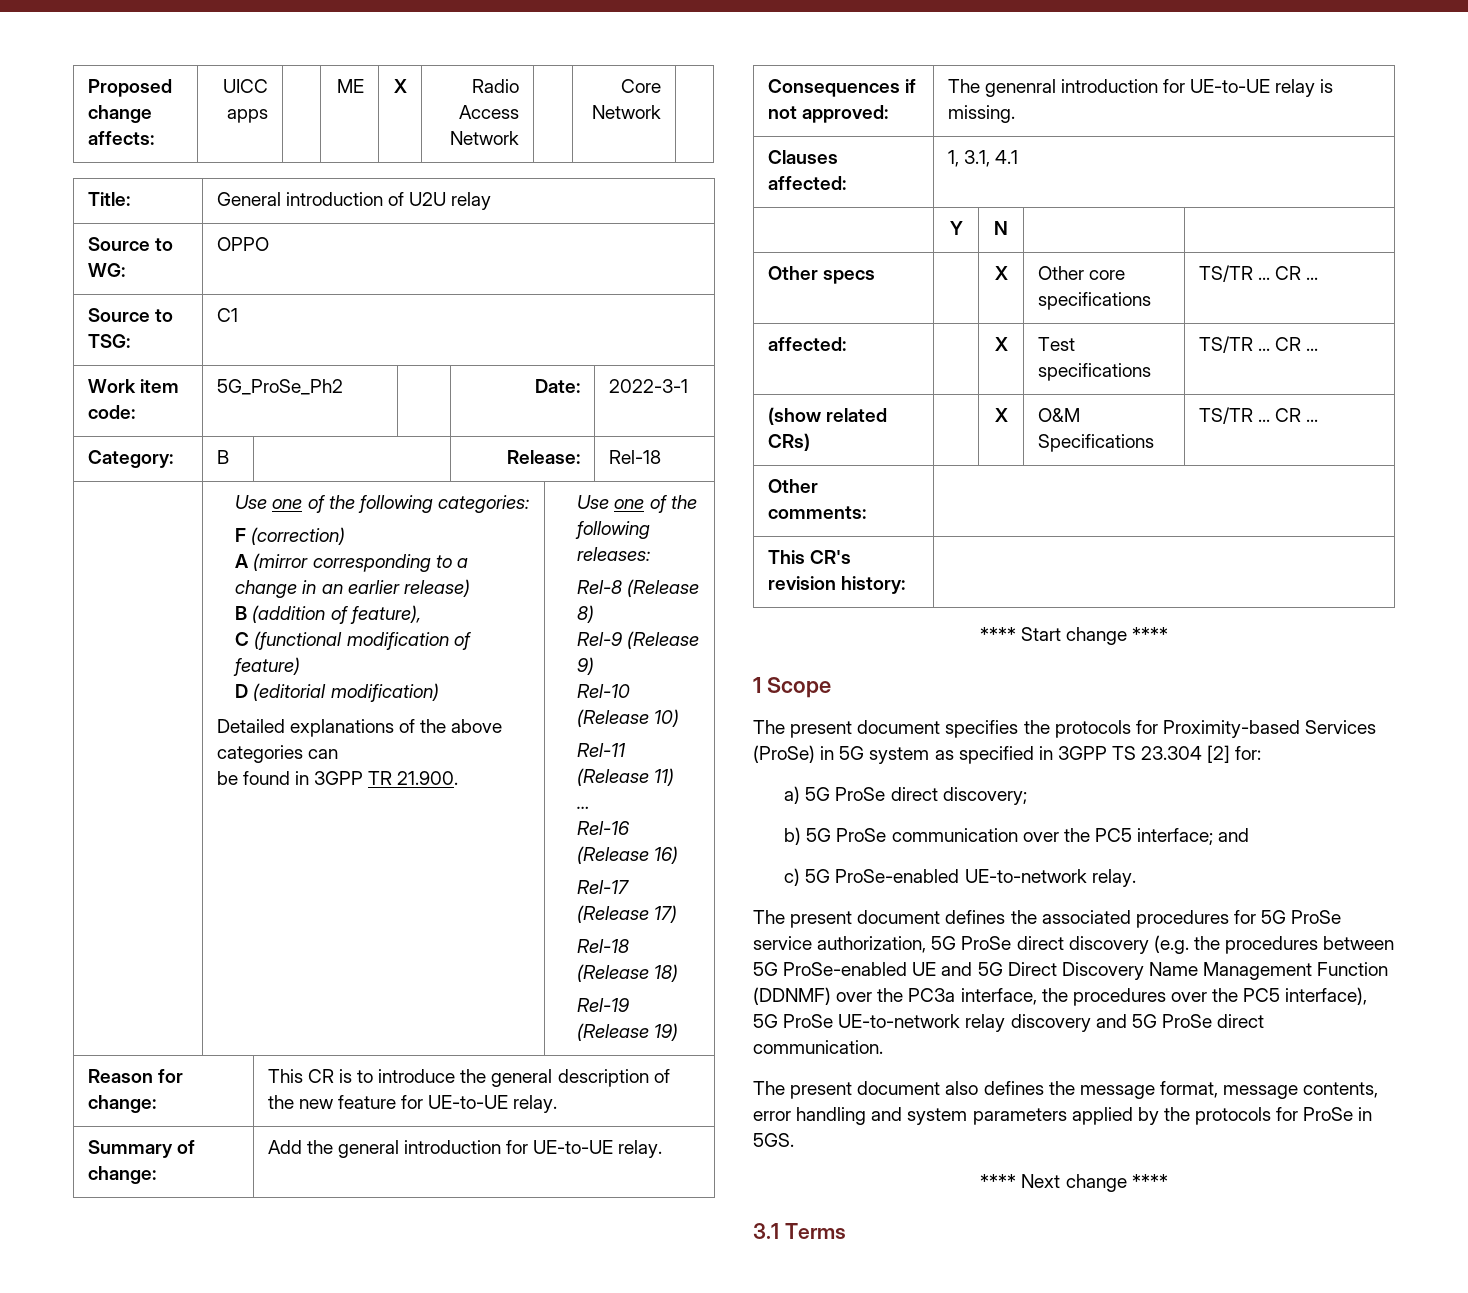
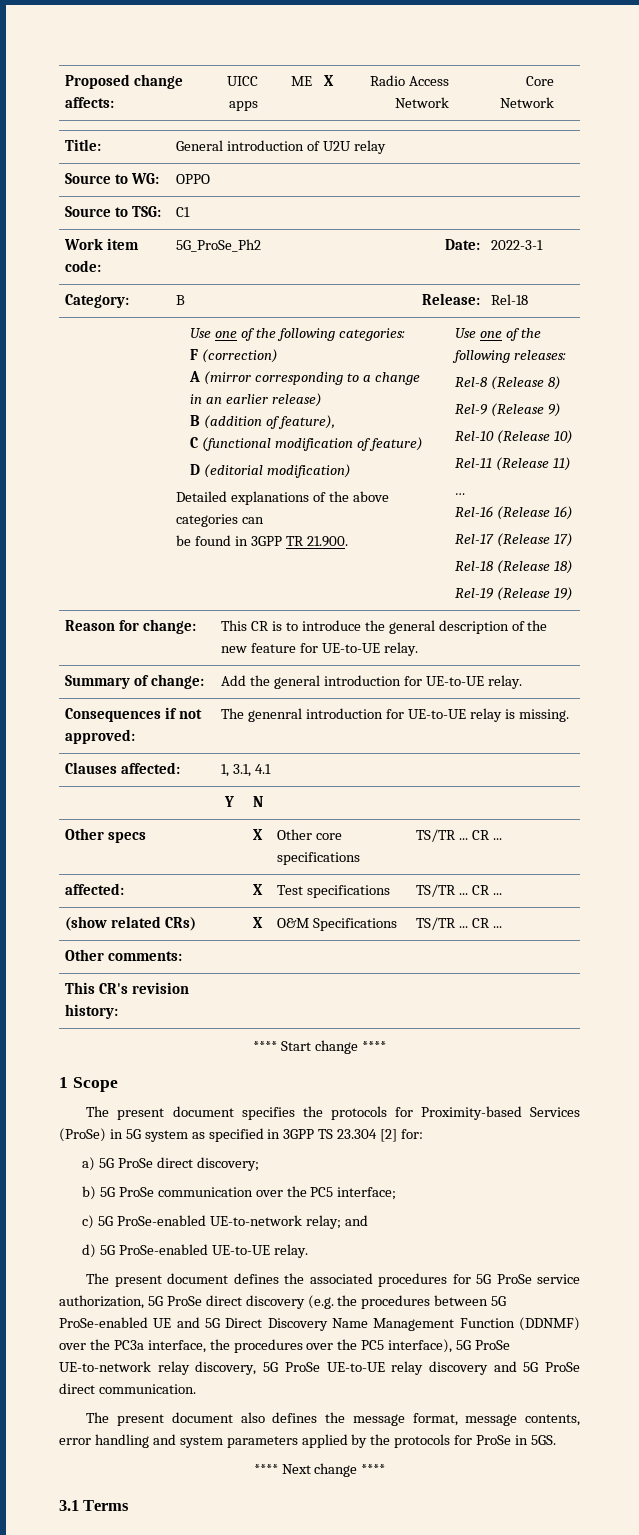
[1218,828,1250,842] and -> (397, 1193) none
(1087, 876) none -> [305,1215,368,1229] [81,1244,270,1258] relay; and // d) 5G ProSe-enabled UE-to-UE
(1006, 1023) none -> [195,1361,424,1375] discovery, 5G ProSe UE-to-UE relay

